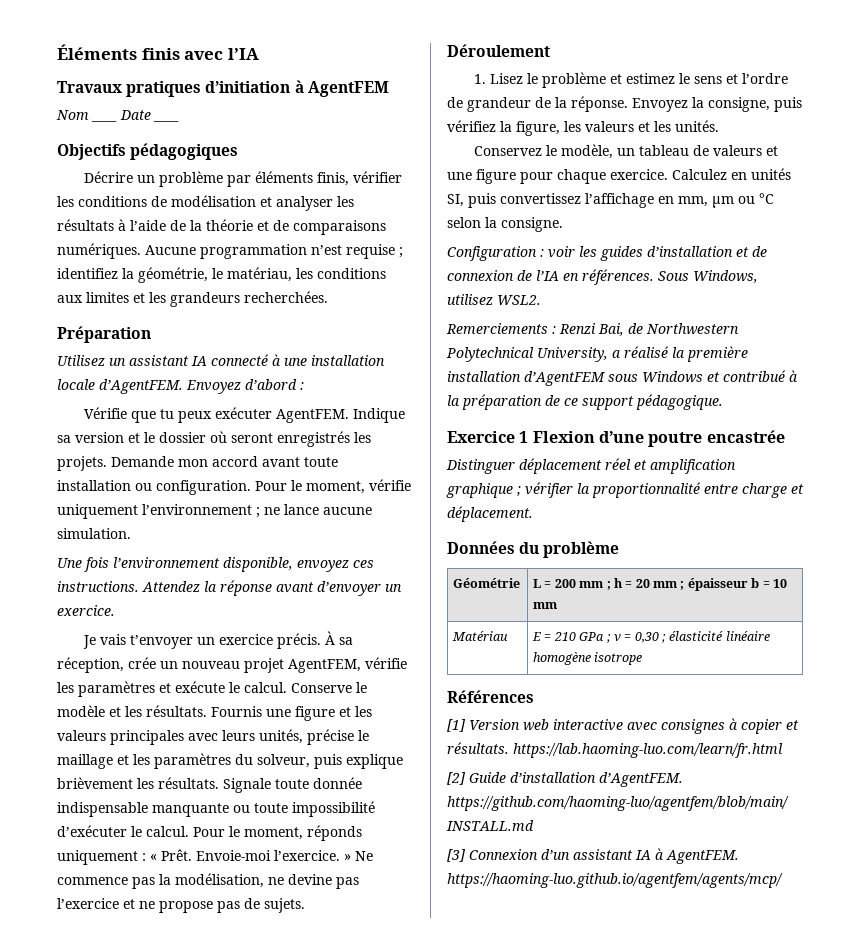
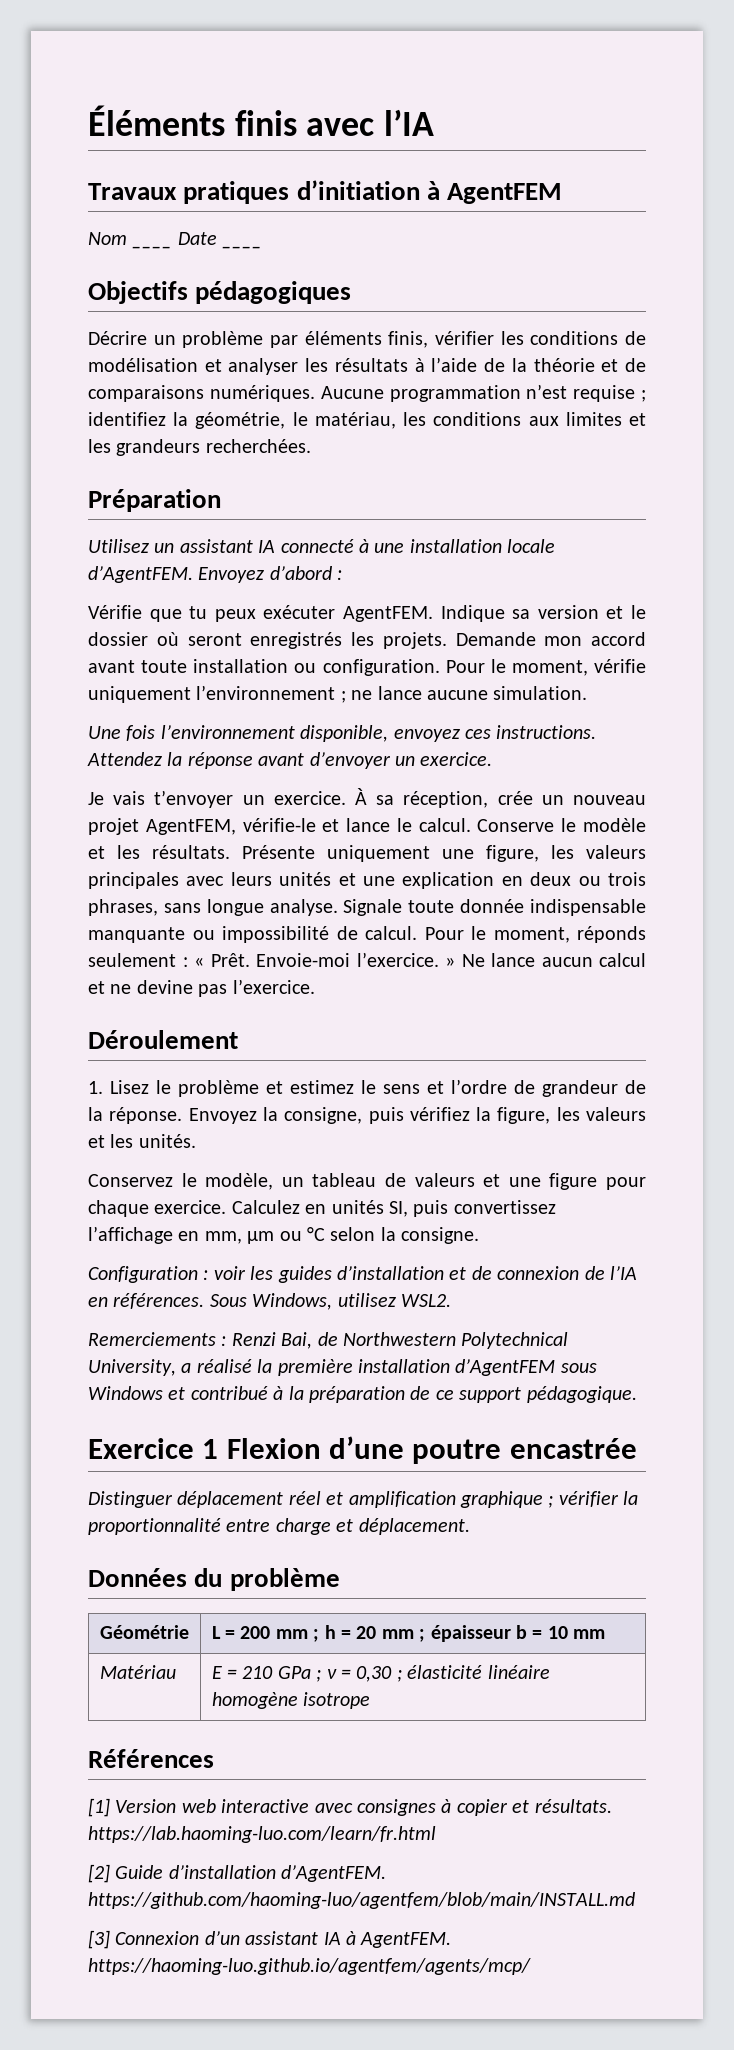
[218,633,321,649] exercice précis. -> [273,791,346,805] exercice.
[365,657,407,669] [57,681,225,697] vérifie les paramètres et exécute -> [242,818,391,832] vérifie-le et lance
[211,706,351,721] Fournis une figure et -> [242,845,539,862] Présente uniquement une figure,
[259,729,369,745] [57,753,403,769] [57,777,219,789] unités, précise le maillage et les paramètres du solveur, puis explique brièvement les résultats. -> [279,872,646,889] [88,899,338,916] unités et une explication en deux ou trois phrases, sans longue analyse.
[254,801,375,817] [57,825,142,837] toute impossibilité d’exécuter le -> [222,926,358,943] impossibilité de
[57,850,138,865] uniquement -> [88,953,176,967] seulement
[57,873,359,889] [57,898,305,913] commence pas la modélisation, ne devine pas l’exercice et ne propose pas de sujets. -> [491,953,646,967] [88,979,315,997] lance aucun calcul et ne devine pas l’exercice.

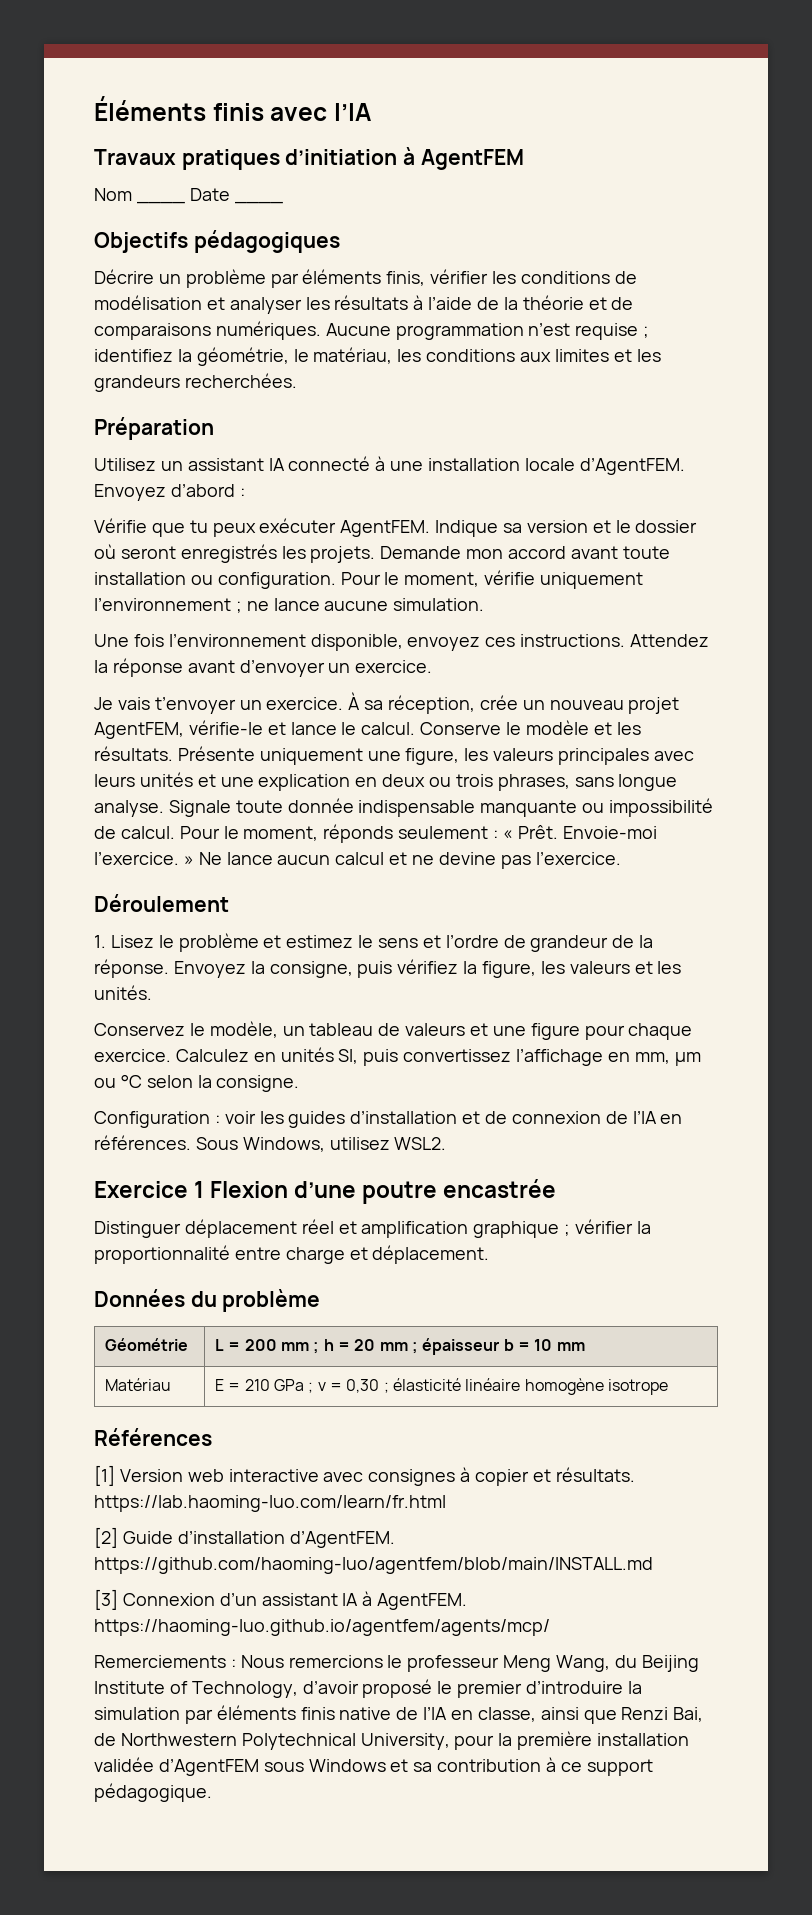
[88,1332,569,1349] [88,1359,597,1376] [88,1386,637,1403] // Remerciements : Renzi Bai, de Northwestern Polytechnical University, a réalisé la première installation d’AgentFEM sous Windows et contribué à la préparation de ce support pédagogique. -> (447, 1143) none
(531, 1966) none -> [94,1655,699,1672] [94,1679,642,1698] [94,1705,704,1724] [94,1731,690,1750] [94,1757,653,1776] [94,1783,212,1802] // Remerciements : Nous remercions le professeur Meng Wang, du Beijing Institute of Technology, d’avoir proposé le premier d’introduire la simulation par éléments finis native de l’IA en classe, ainsi que Renzi Bai, de Northwestern Polytechnical University, pour la première installation validée d’AgentFEM sous Windows et sa contribution à ce support pédagogique.

